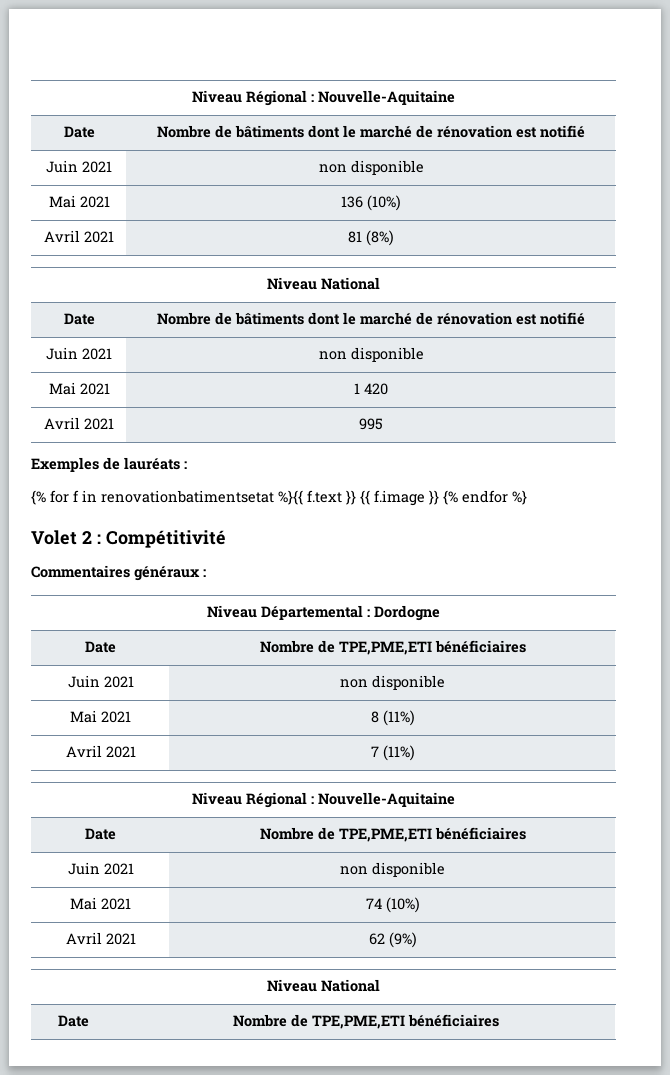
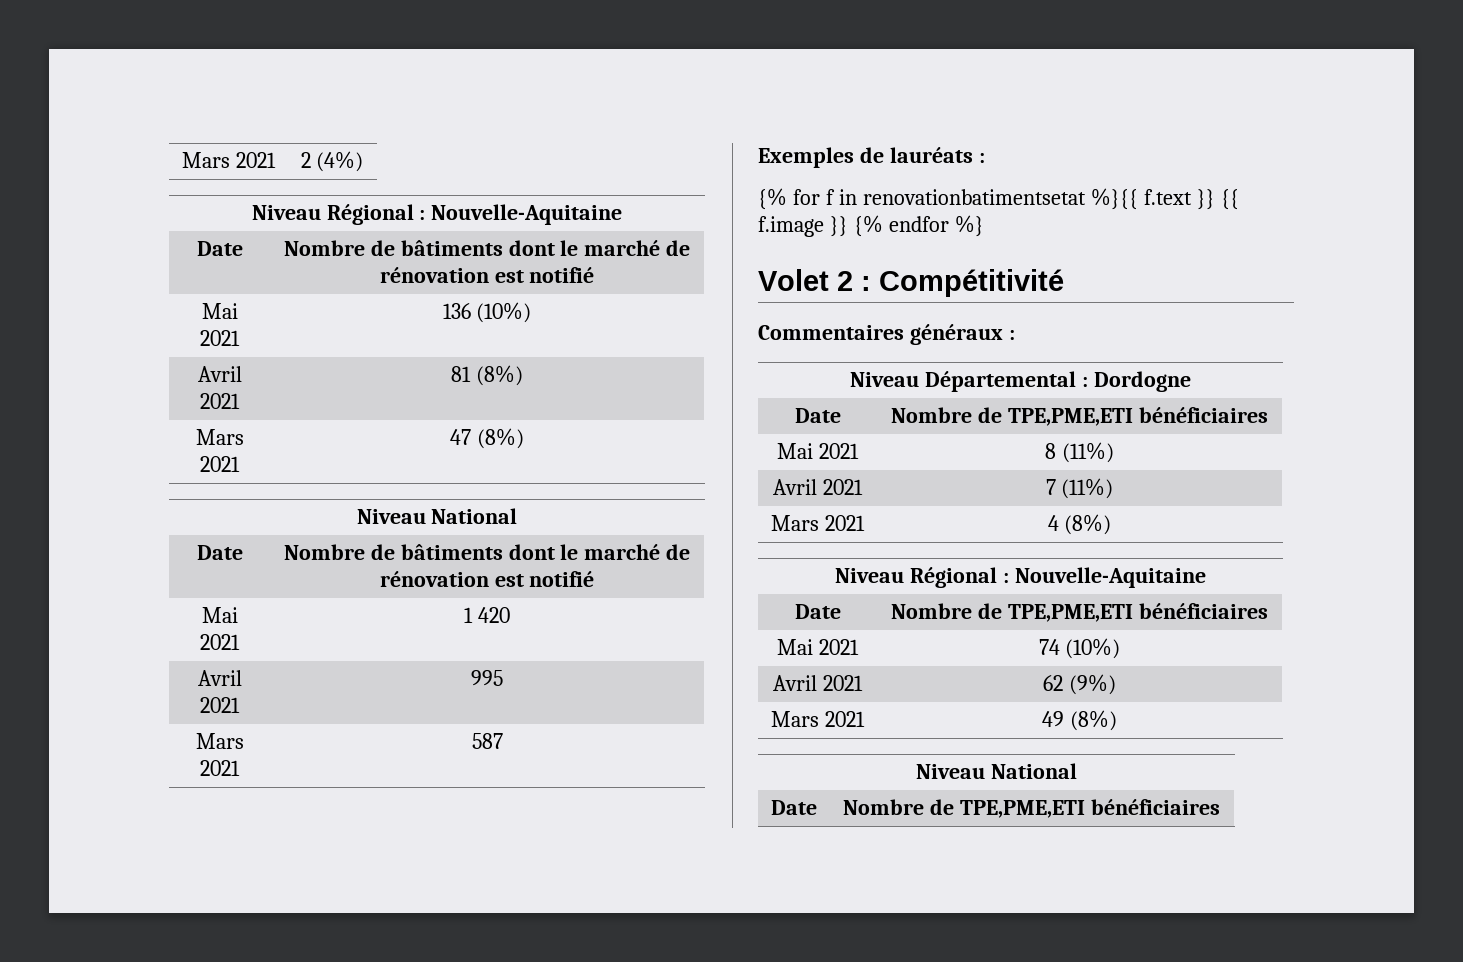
(192, 96) none -> [182,152,276,168] [300,151,364,172] Mars 2021 | 2 (4%) //
[46,160,112,173] [318,160,424,175] // Juin 2021 | non disponible -> (595, 275) none
(394, 238) none -> [195,429,244,445] [200,456,240,472] [450,428,524,449] // Mars 2021 | 47 (8%)
[46,347,112,360] [318,347,424,362] // Juin 2021 | non disponible -> (595, 579) none
(383, 424) none -> [195,733,244,749] [200,760,240,776] [471,733,503,749] // Mars 2021 | 587
[67,675,134,688] [340,675,445,690] // Juin 2021 | non disponible -> (1268, 415) none
(415, 753) none -> [771,515,865,531] [1047,514,1112,535] // Mars 2021 | 4 (8%)
[67,862,134,875] [340,862,445,877] // Juin 2021 | non disponible -> (1268, 611) none
(417, 940) none -> [771,711,865,727] [1042,710,1117,731] // Mars 2021 | 49 (8%)

